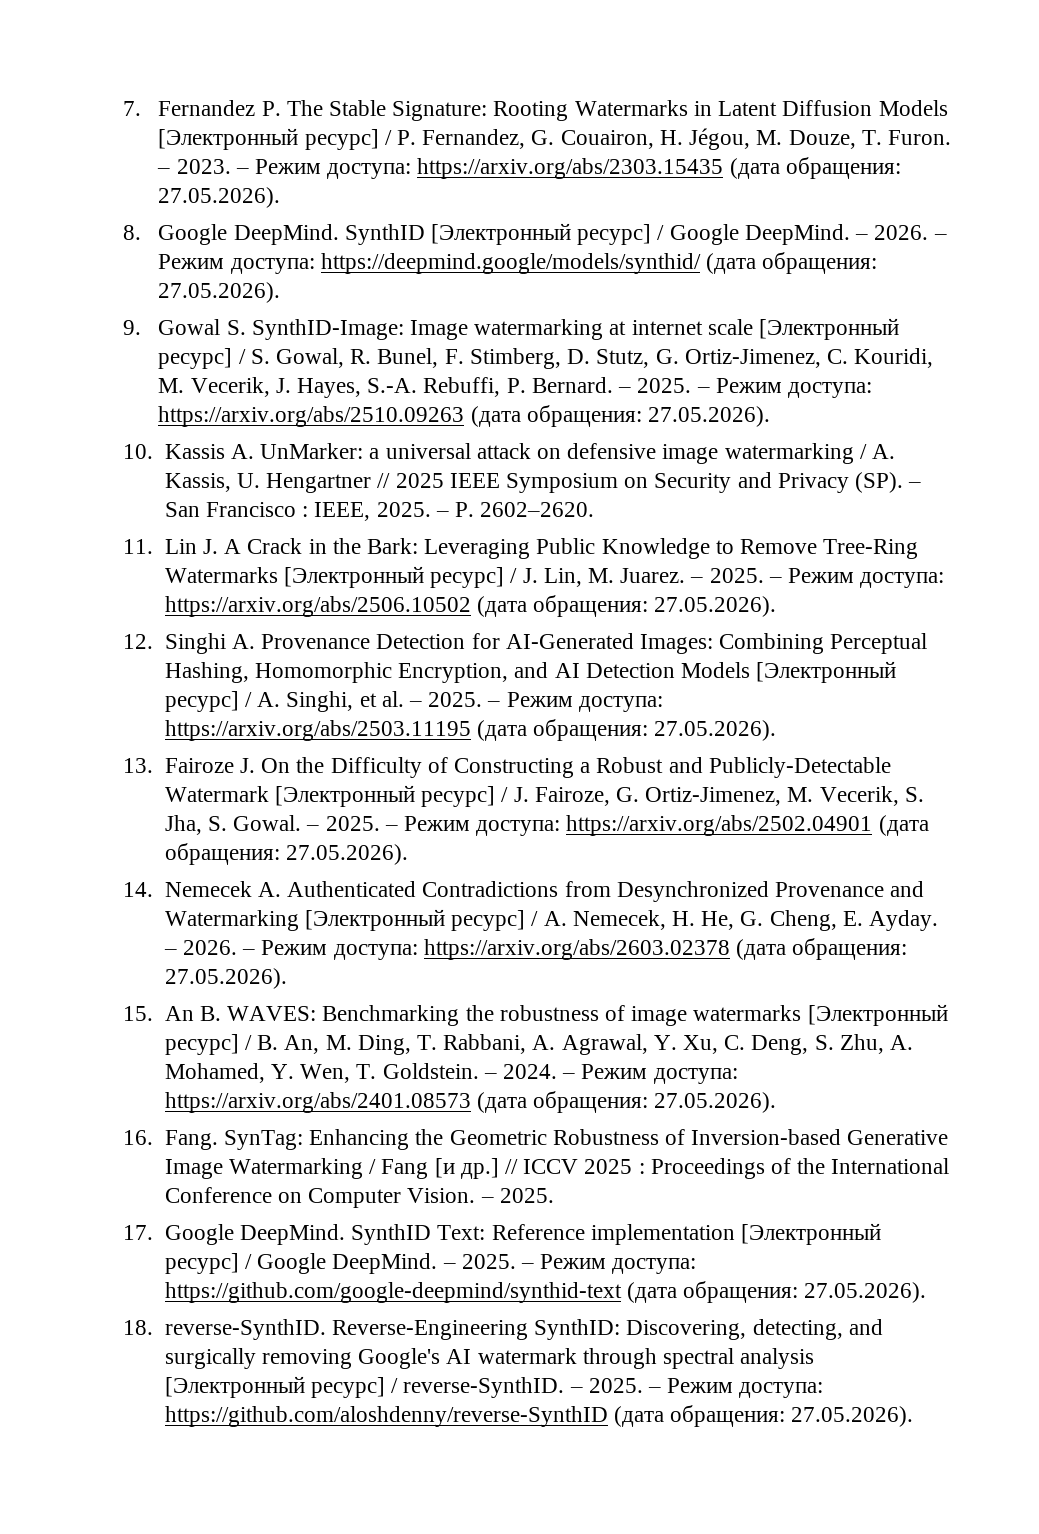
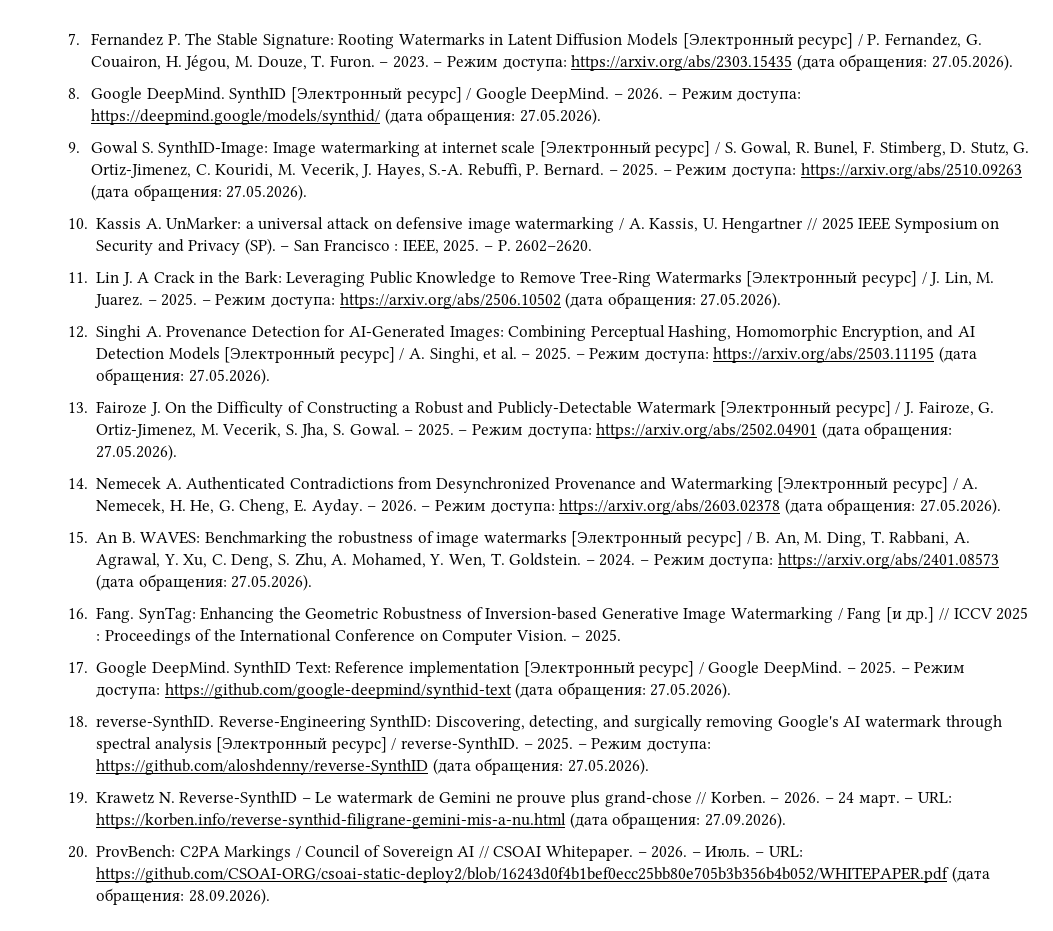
(914, 1416) none -> [67,791,952,807] [96,812,786,829] [67,845,803,861] [96,866,990,883] [96,888,270,905] // 19. Krawetz N. Reverse-SynthID – Le watermark de Gemini ne prouve plus grand-chose // Korben. – 2026. – 24 март. – URL: https://korben.info/reverse-synthid-filigrane-gemini-mis-a-nu.html (дата обращения: 27.09.2026). // 20. ProvBench: C2PA Markings / Council of Sovereign AI // CSOAI Whitepaper. – 2026. – Июль. – URL: https://github.com/CSOAI-ORG/csoai-static-deploy2/blob/16243d0f4b1bef0ecc25bb80e705b3b356b4b052/WHITEPAPER.pdf (дата обращения: 28.09.2026).

